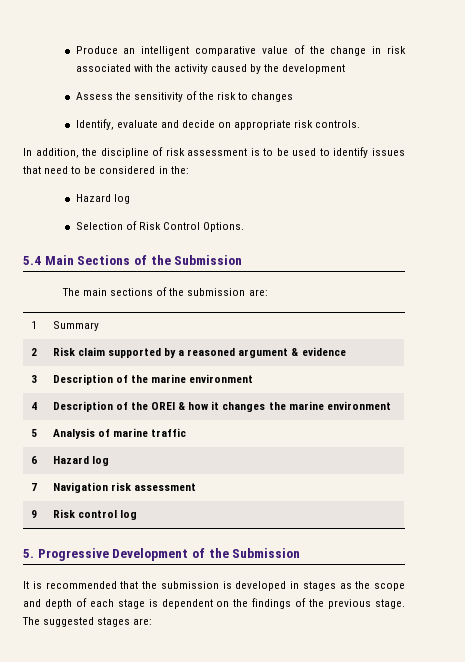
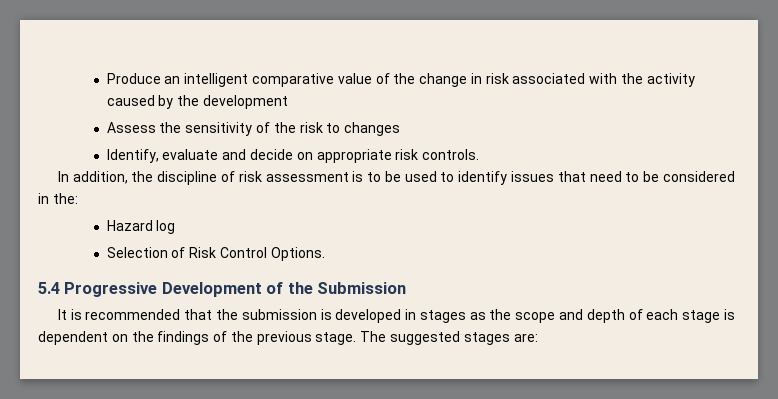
[44,255,243,265] [61,287,268,296] [30,321,37,329] [52,321,99,331] [30,348,37,356] [52,347,346,358] [30,375,37,383] [52,374,254,385] [30,402,37,410] [52,401,391,412] [30,429,37,437] [52,428,187,439] [30,456,37,464] [52,456,109,466] [30,483,37,491] [52,482,196,493] [30,510,37,518] [52,509,137,520] [23,549,34,558] Main Sections of the Submission // The main sections of the submission are: // 1 | Summary // 2 | Risk claim supported by a reasoned argument & evidence // 3 | Description of the marine environment // 4 | Description of the OREI & how it changes the marine environment // 5 | Analysis of marine traffic // 6 | Hazard log // 7 | Navigation risk assessment // 9 | Risk control log // 5. -> (60, 288) none

